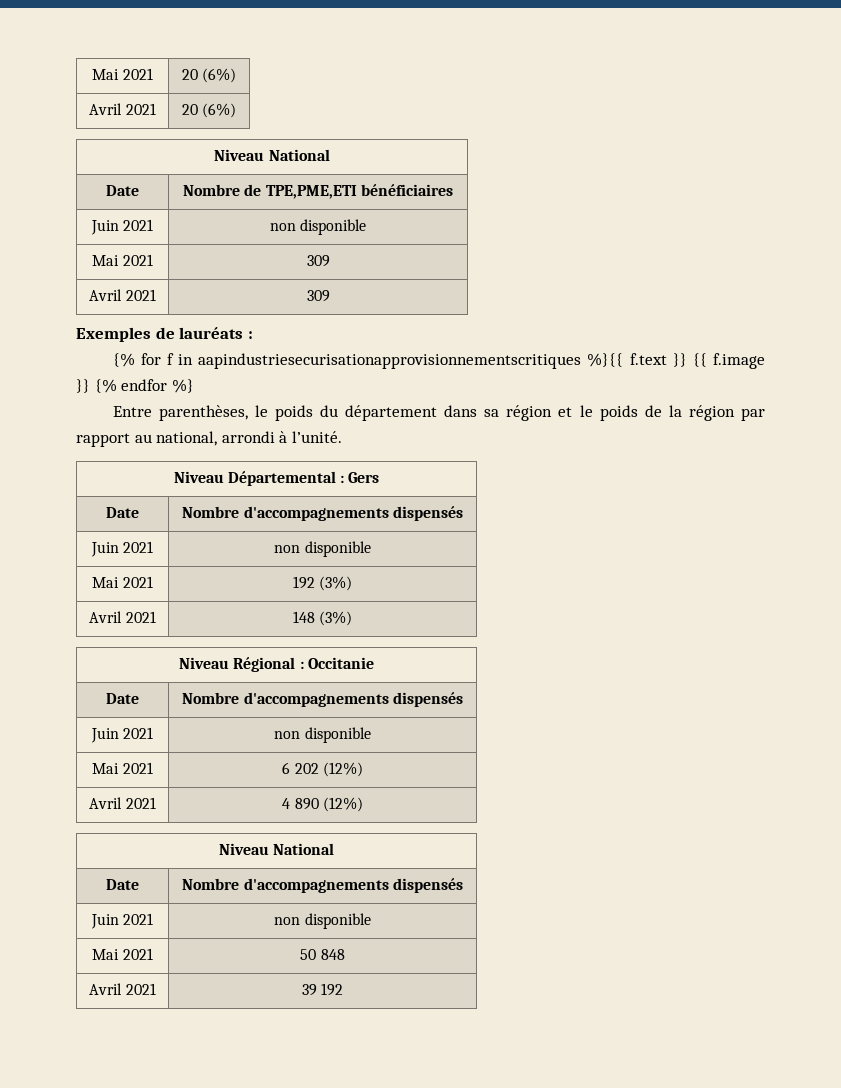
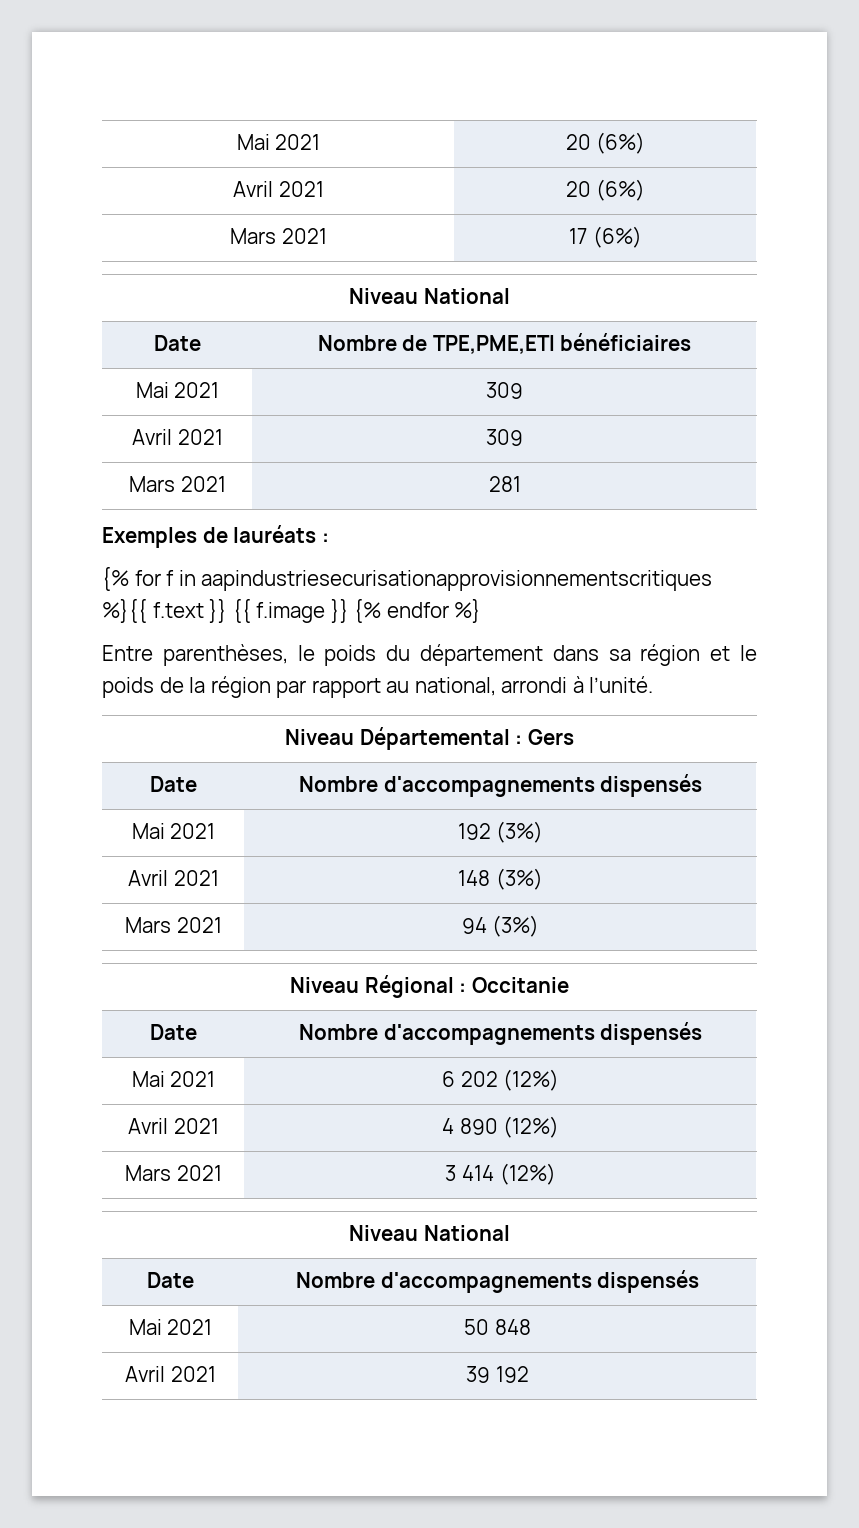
(237, 110) none -> [230,228,327,244] [569,226,642,248] // Mars 2021 | 17 (6%)
[90,219,154,235] [269,219,367,235] // Juin 2021 | non disponible -> (692, 342) none
(330, 296) none -> [129,476,226,492] [488,476,521,492] // Mars 2021 | 281
[90,541,154,557] [274,541,371,557] // Juin 2021 | non disponible -> (703, 785) none
(353, 618) none -> [125,917,222,933] [461,915,540,937] // Mars 2021 | 94 (3%)
[90,727,154,743] [274,727,371,743] // Juin 2021 | non disponible -> (703, 1033) none
(363, 804) none -> [125,1165,222,1181] [445,1163,556,1185] // Mars 2021 | 3 414 (12%)
[90,913,154,929] [274,913,371,929] // Juin 2021 | non disponible -> (700, 1281) none

